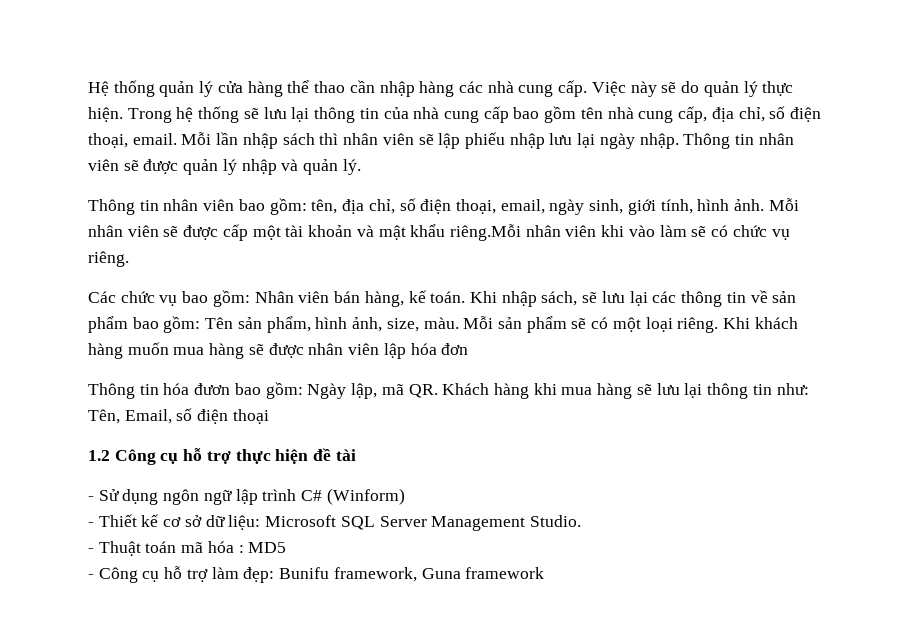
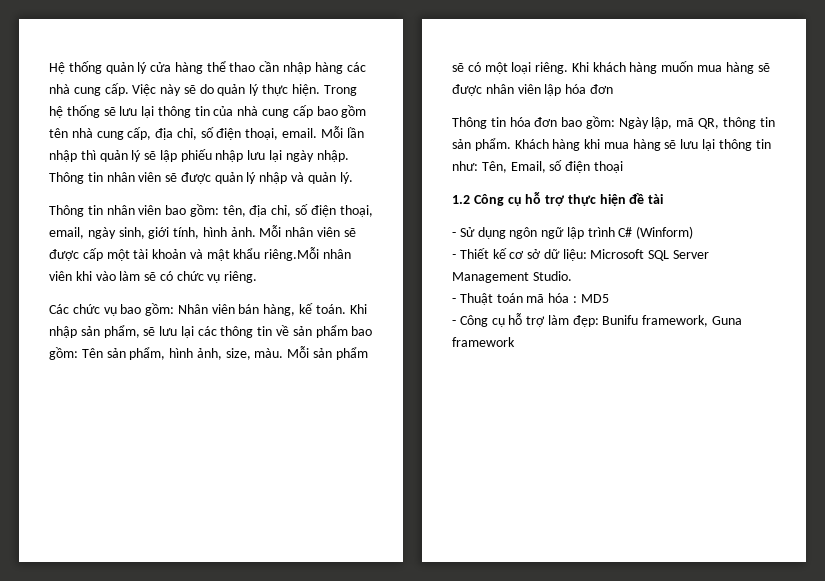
[282,133,414,145] sách thì nhân viên -> [80,150,142,162] thì quản lý
[541,291,578,306] sách, -> [80,325,140,338] sản phẩm,
[194,383,231,395] đươn -> [534,117,558,127] đơn
[408,384,438,398] QR. -> [698,117,775,129] [452,138,511,151] QR, thông tin sản phẩm.

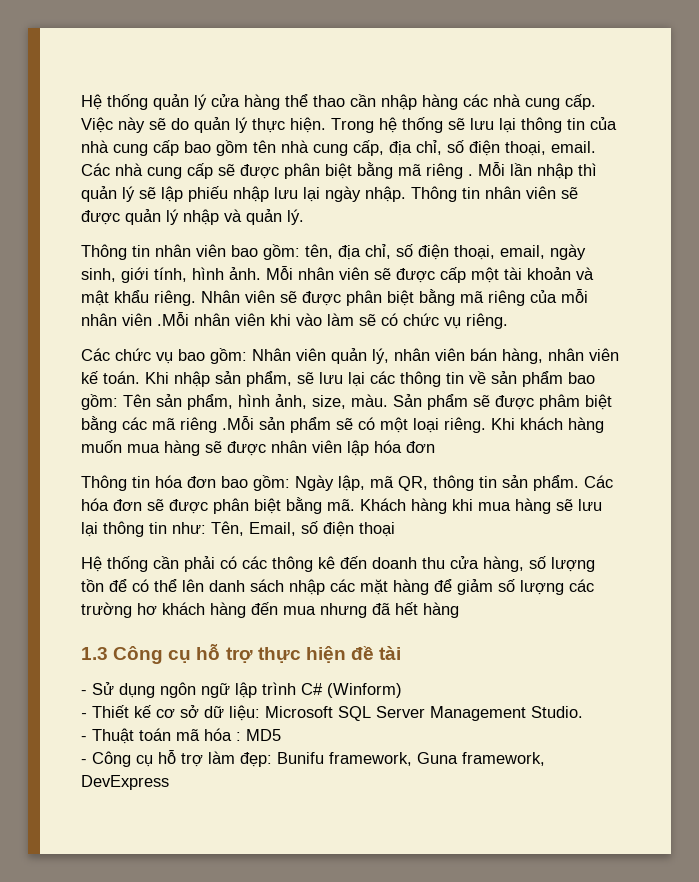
(318, 133) none -> [81,162,473,179] Các nhà cung cấp sẽ được phân biệt bằng mã riêng .
[264,247,320,261] riêng.Mỗi -> [154,289,588,306] [81,312,189,326] riêng. Nhân viên sẽ được phân biệt bằng mã riêng của mỗi nhân viên .Mỗi
[238,304,296,316] bán hàng, -> [331,348,619,364] quản lý, nhân viên bán hàng, nhân viên
[287,346,310,358] Mỗi -> [393,394,612,410] [81,416,254,433] Sản phẩm sẽ được phâm biệt bằng các mã riêng .Mỗi
(511, 144) none -> [584,475,613,488] [81,497,355,514] Các hóa đơn sẽ được phân biệt bằng mã.
[452,195,470,204] 1.2 -> [81,556,595,572] [81,579,594,595] [81,602,459,618] [81,647,108,660] Hệ thống cần phải có các thông kê đến doanh thu cửa hàng, số lượng tồn để có thể lên danh sách nhập các mặt hàng để giảm số lượng các trường hơ khách hàng đến mua nhưng đã hết hàng // 1.3
[452,337,515,347] framework -> [462,752,545,766] [81,775,169,790] framework, DevExpress

